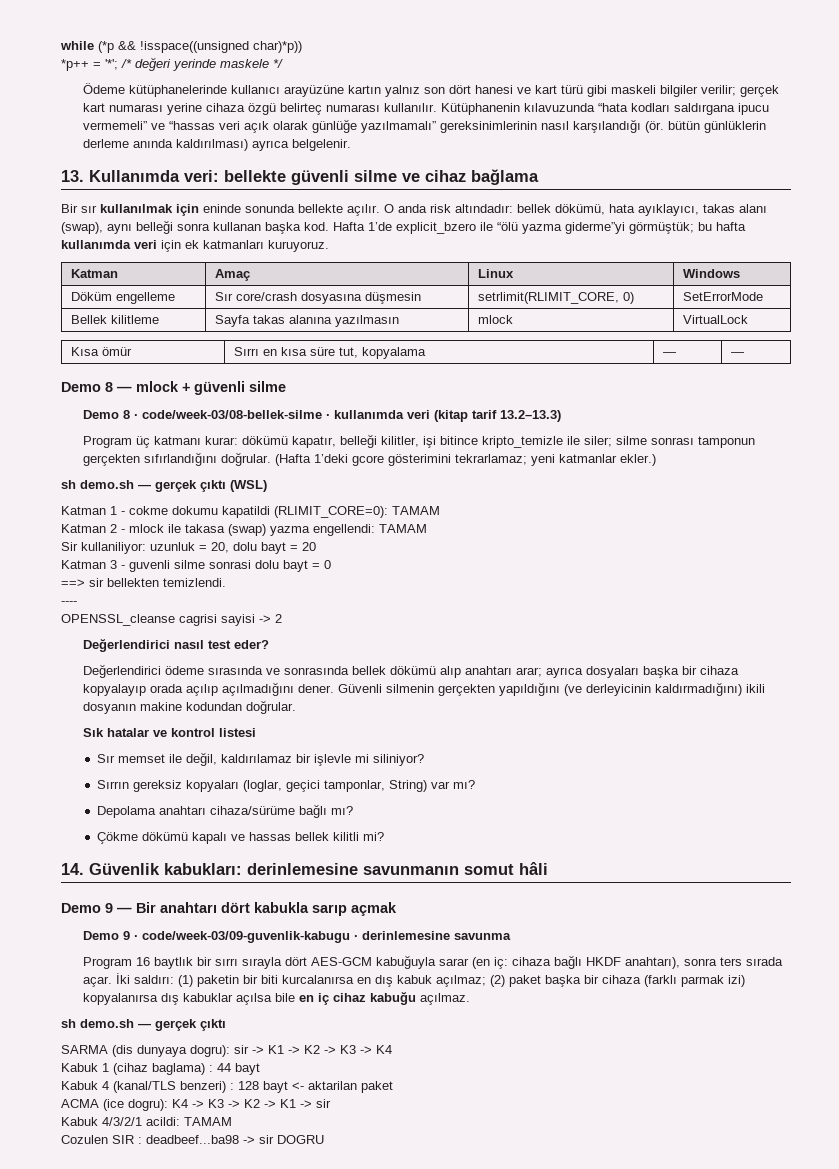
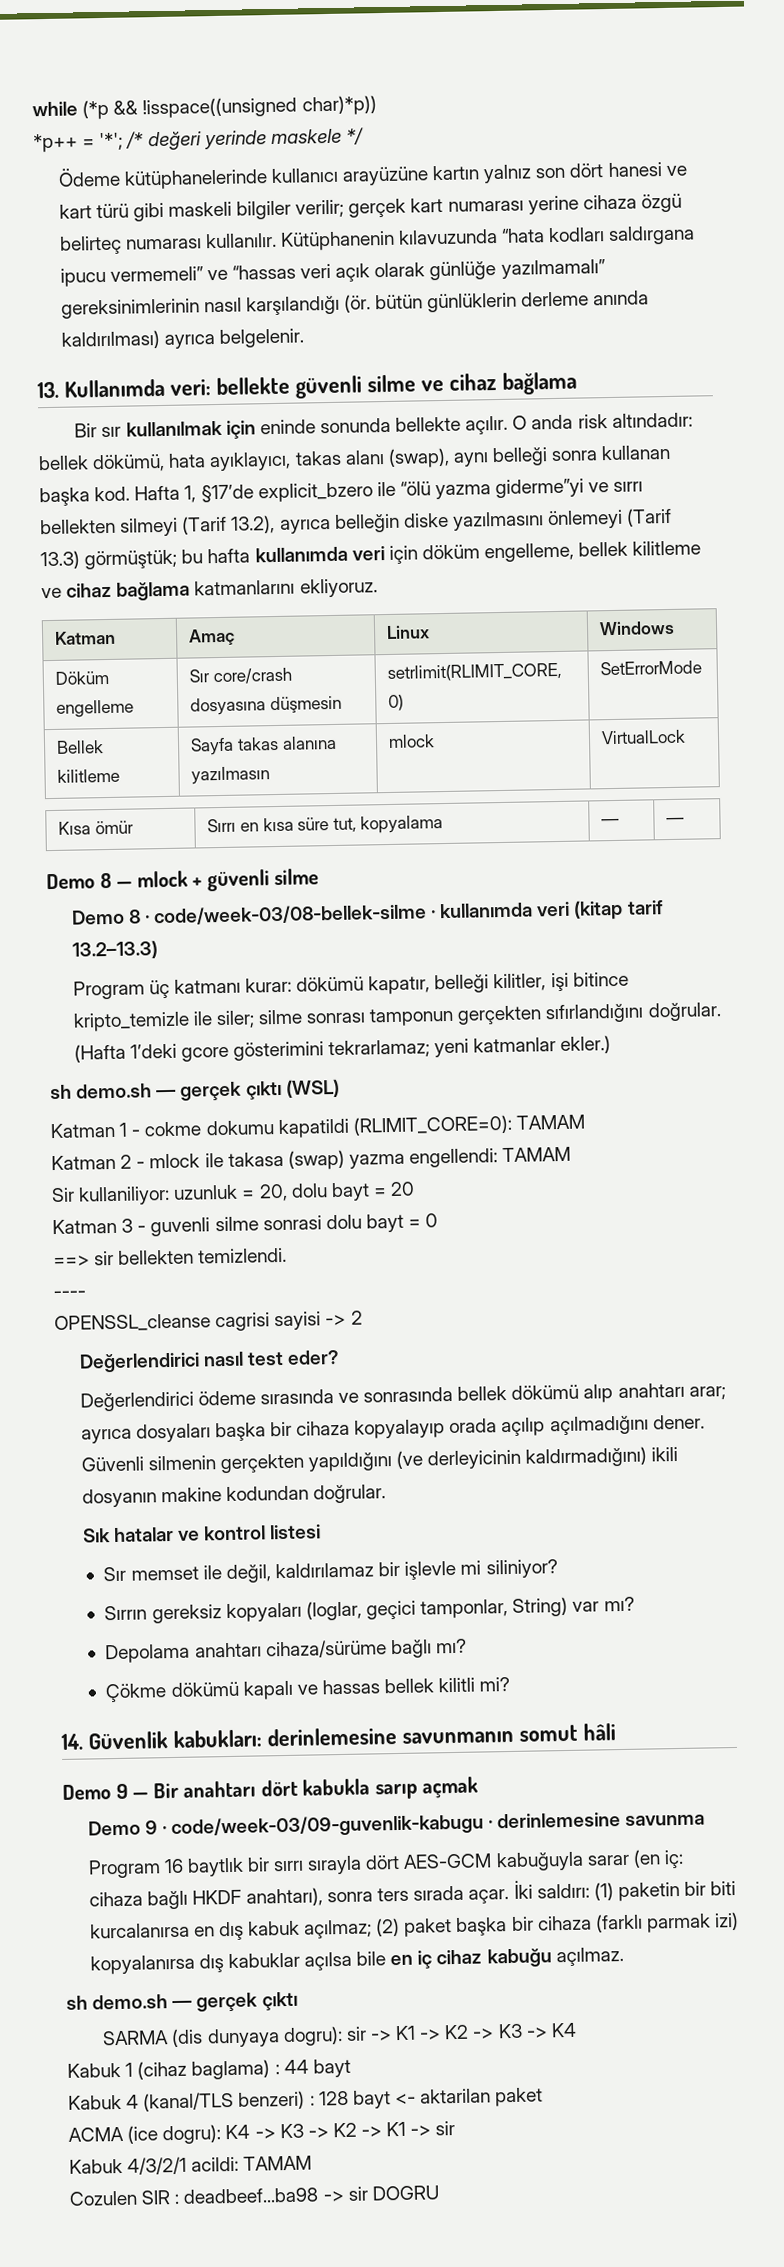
[368,222,392,231] 1’de -> [184,484,254,503] 1, §17’de
(625, 228) none -> [588,481,644,493] [40,507,673,537] [40,550,80,570] ve sırrı bellekten silmeyi (Tarif 13.2), ayrıca belleğin diske yazılmasını önlemeyi (Tarif 13.3)
[185,240,329,252] ek katmanları kuruyoruz. -> [421,540,702,563] [41,578,378,601] döküm engelleme, bellek kilitleme ve cihaz bağlama katmanlarını ekliyoruz.

